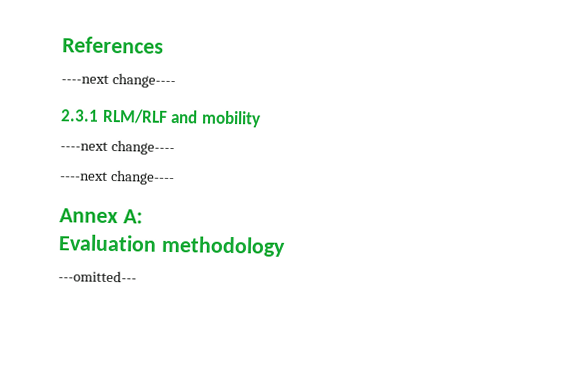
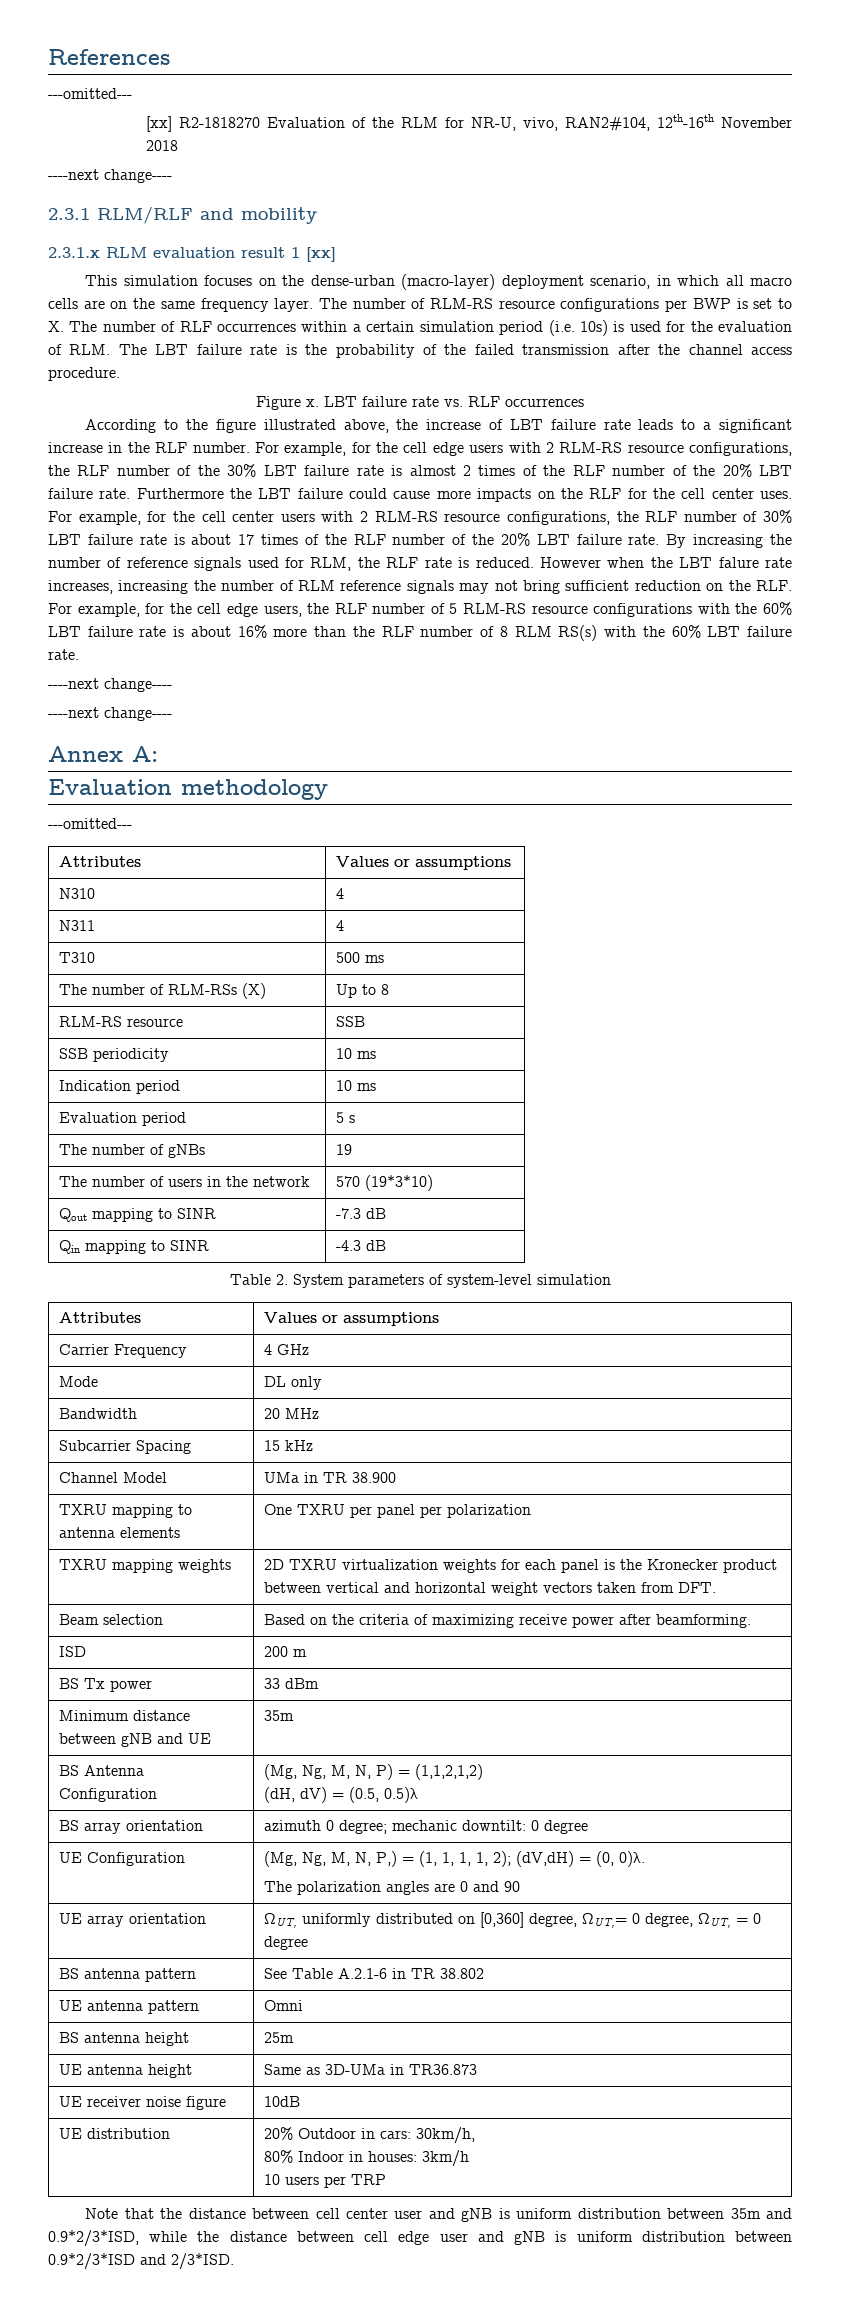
(164, 45) none -> [48,88,132,99] [146,114,792,132] [146,140,179,151] // ---omitted--- // [xx] R2-1818270 Evaluation of the RLM for NR-U, vivo, RAN2#104, 12th-16th November 2018
(261, 119) none -> [48,247,336,262] [85,274,793,290] [48,298,793,312] [48,320,792,336] [48,344,792,358] [48,367,120,381] [256,396,584,410] [85,419,792,433] [48,442,792,456] [48,464,793,477] [48,488,793,502] [48,510,792,525] [48,533,793,548] [48,557,792,571] [48,580,792,594] [48,602,792,617] [48,625,792,641] [48,649,79,660] // 2.3.1.x RLM evaluation result 1 [xx] // This simulation focuses on the dense-urban (macro-layer) deployment scenario, in which all macro cells are on the same frequency layer. The number of RLM-RS resource configurations per BWP is set to X. The number of RLF occurrences within a certain simulation period (i.e. 10s) is used for the evaluation of RLM. The LBT failure rate is the probability of the failed transmission after the channel access procedure. // Figure x. LBT failure rate vs. RLF occurrences // According to the figure illustrated above, the increase of LBT failure rate leads to a significant increase in the RLF number. For example, for the cell edge users with 2 RLM-RS resource configurations, the RLF number of the 30% LBT failure rate is almost 2 times of the RLF number of the 20% LBT failure rate. Furthermore the LBT failure could cause more impacts on the RLF for the cell center uses. For example, for the cell center users with 2 RLM-RS resource configurations, the RLF number of 30% LBT failure rate is about 17 times of the RLF number of the 20% LBT failure rate. By increasing the number of reference signals used for RLM, the RLF rate is reduced. However when the LBT falure rate increases, increasing the number of RLM reference signals may not bring sufficient reduction on the RLF. For example, for the cell edge users, the RLF number of 5 RLM-RS resource configurations with the 60% LBT failure rate is about 16% more than the RLF number of 8 RLM RS(s) with the 60% LBT failure rate.
(137, 276) none -> [59,856,142,867] [336,856,512,870] [59,888,96,899] [336,888,345,899] [59,920,96,931] [336,920,345,931] [59,952,96,963] [336,952,385,963] [59,983,267,999] [336,984,390,998] [59,1016,184,1027] [336,1016,366,1027] [59,1048,170,1062] [336,1048,377,1059] [59,1080,181,1094] [336,1080,377,1091] [59,1112,187,1126] [336,1112,356,1123] [59,1144,206,1158] [336,1144,353,1155] [59,1176,311,1187] [336,1175,434,1191] [59,1208,217,1222] [336,1208,387,1219] [59,1240,210,1254] [336,1240,387,1251] [229,1274,611,1288] [59,1312,142,1323] [264,1312,440,1326] [59,1344,188,1358] [264,1344,310,1355] [59,1376,99,1387] [264,1376,323,1390] [59,1408,138,1419] [264,1408,320,1419] [59,1440,192,1454] [264,1440,314,1451] [59,1472,168,1483] [264,1472,397,1483] [59,1504,193,1518] [59,1527,181,1538] [264,1504,532,1518] [59,1559,232,1573] [264,1559,778,1573] [264,1582,717,1596] [59,1614,164,1625] [264,1614,752,1628] [59,1646,87,1657] [264,1646,308,1657] [59,1678,153,1692] [264,1678,320,1689] [59,1710,191,1721] [59,1733,212,1747] [264,1710,295,1721] [59,1765,145,1776] [59,1788,158,1802] [264,1764,484,1780] [264,1787,419,1803] [59,1820,204,1834] [264,1820,589,1834] [59,1852,186,1866] [264,1851,646,1867] [264,1881,521,1895] [59,1913,207,1927] [264,1912,762,1928] [264,1936,309,1950] [59,1968,197,1982] [264,1968,485,1979] [59,2000,200,2014] [264,2000,304,2011] [59,2032,190,2046] [264,2032,295,2043] [59,2064,193,2078] [264,2064,478,2075] [59,2096,227,2110] [264,2096,301,2107] [59,2128,171,2139] [264,2127,476,2144] [264,2150,470,2167] [264,2174,387,2188] [85,2208,792,2222] [48,2230,793,2247] [48,2253,234,2270] // Attributes | Values or assumptions // N310 | 4 // N311 | 4 // T310 | 500 ms // The number of RLM-RSs (X) | Up to 8 // RLM-RS resource | SSB // SSB periodicity | 10 ms // Indication period | 10 ms // Evaluation period | 5 s // The number of gNBs | 19 // The number of users in the network | 570 (19*3*10) // Qout mapping to SINR | -7.3 dB // Qin mapping to SINR | -4.3 dB // Table 2. System parameters of system-level simulation // Attributes | Values or assumptions // Carrier Frequency | 4 GHz // Mode | DL only // Bandwidth | 20 MHz // Subcarrier Spacing | 15 kHz // Channel Model | UMa in TR 38.900 // TXRU mapping to antenna elements | One TXRU per panel per polarization // TXRU mapping weights | 2D TXRU virtualization weights for each panel is the Kronecker product between vertical and horizontal weight vectors taken from DFT. // Beam selection | Based on the criteria of maximizing receive power after beamforming. // ISD | 200 m // BS Tx power | 33 dBm // Minimum distance between gNB and UE | 35m // BS Antenna Configuration | (Mg, Ng, M, N, P) = (1,1,2,1,2) // (dH, dV) = (0.5, 0.5)λ // BS array orientation | azimuth 0 degree; mechanic downtilt: 0 degree // UE Configuration | (Mg, Ng, M, N, P,) = (1, 1, 1, 1, 2); (dV,dH) = (0, 0)λ. // The polarization angles are 0 and 90 // UE array orientation | ΩUT, uniformly distributed on [0,360] degree, ΩUT,= 0 degree, ΩUT, = 0 degree // BS antenna pattern | See Table A.2.1-6 in TR 38.802 // UE antenna pattern | Omni // BS antenna height | 25m // UE antenna height | Same as 3D-UMa in TR36.873 // UE receiver noise figure | 10dB // UE distribution | 20% Outdoor in cars: 30km/h, // 80% Indoor in houses: 3km/h // 10 users per TRP // Note that the distance between cell center user and gNB is uniform distribution between 35m and 0.9*2/3*ISD, while the distance between cell edge user and gNB is uniform distribution between 0.9*2/3*ISD and 2/3*ISD.

